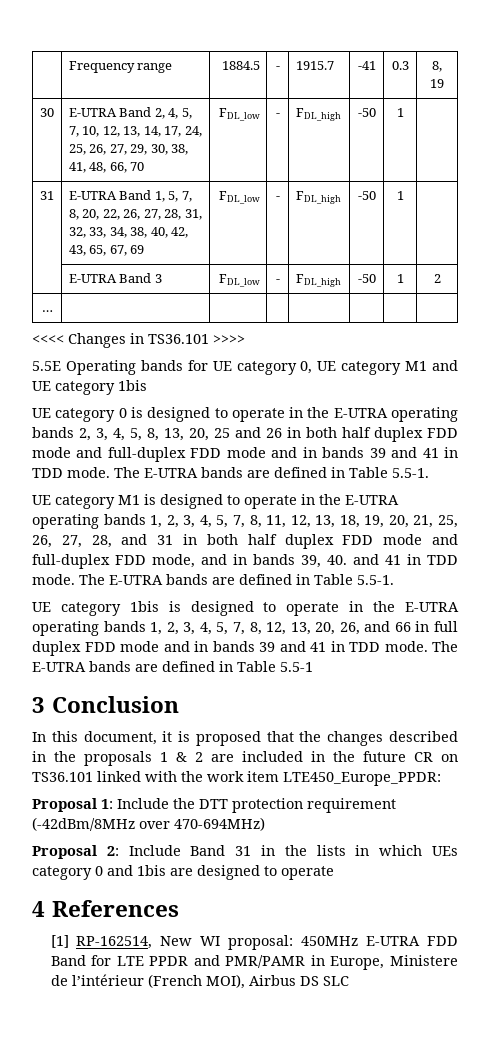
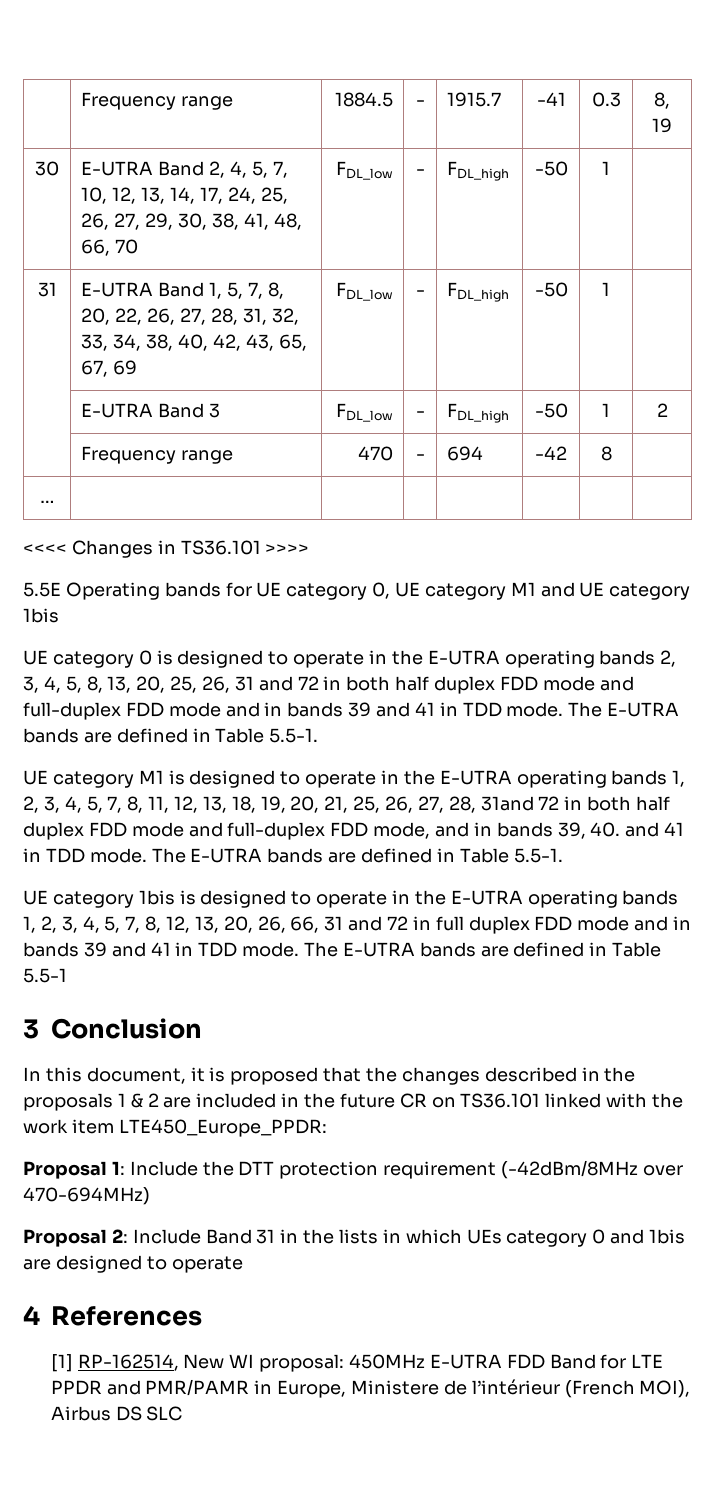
(441, 278) none -> [81,446,234,464] [357,446,393,461] [415,454,425,460] [447,446,484,461] [535,446,567,460] [600,446,612,461] // | Frequency range | 470 | - | 694 | -42 | 8 |
[214,427,282,438] 25 and 26 -> [170,676,319,693] 25, 26, 31 and 72
[121,534,174,545] and 31 -> [480,796,560,811] 31and 72
[364,621,411,632] and 66 -> [290,916,409,933] 66, 31 and 72

